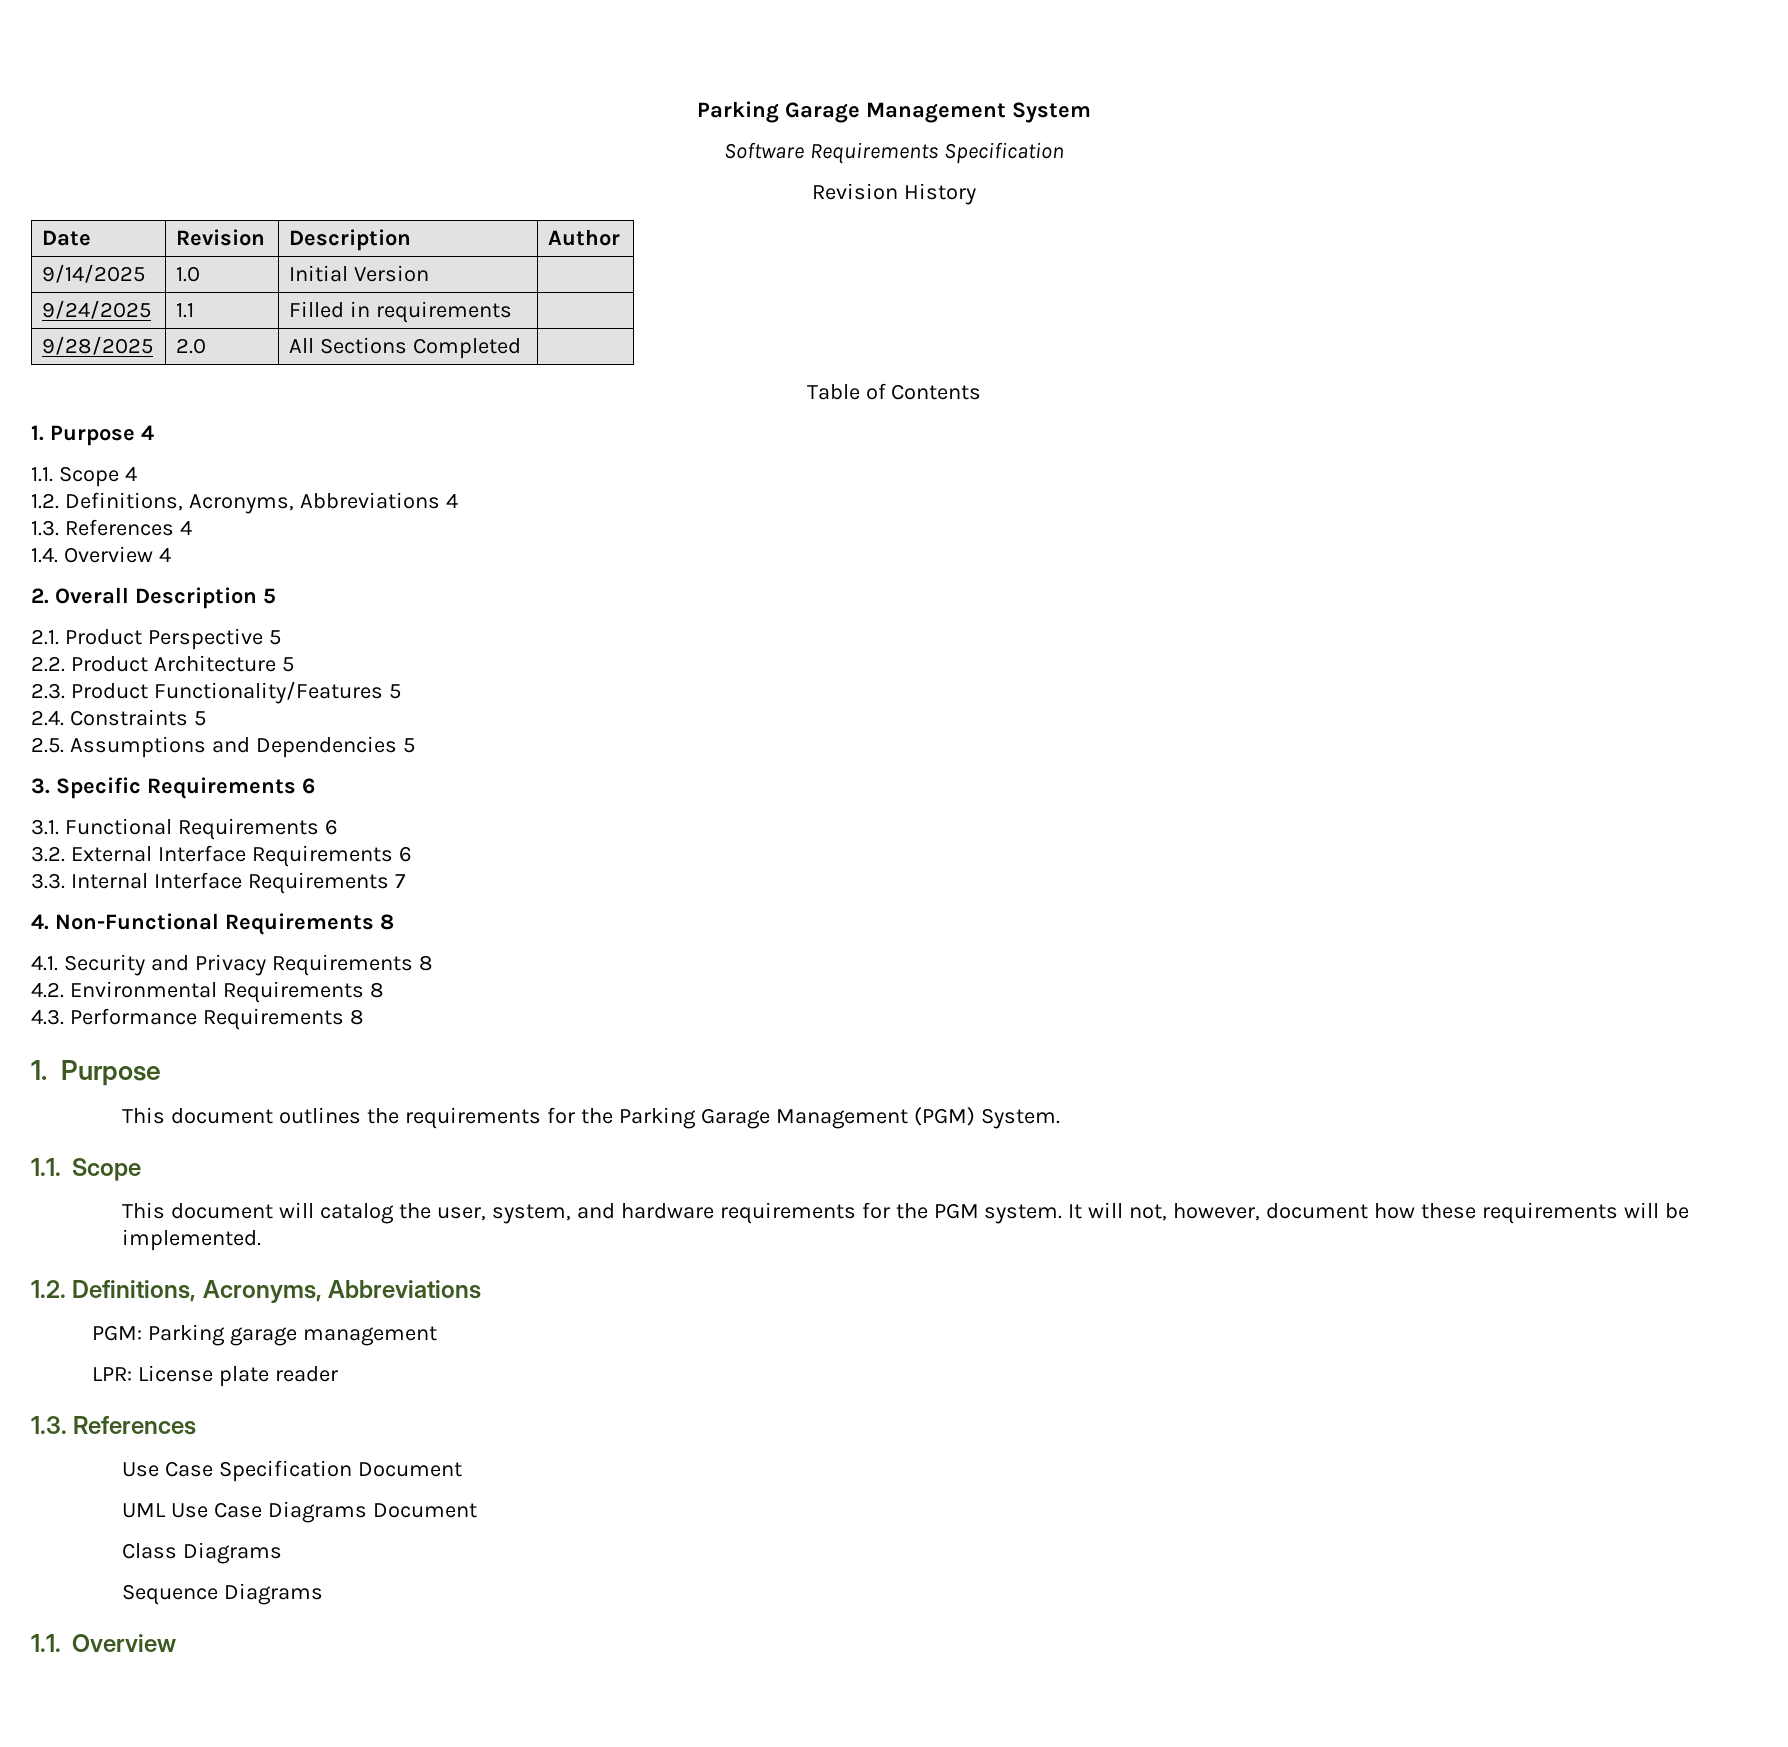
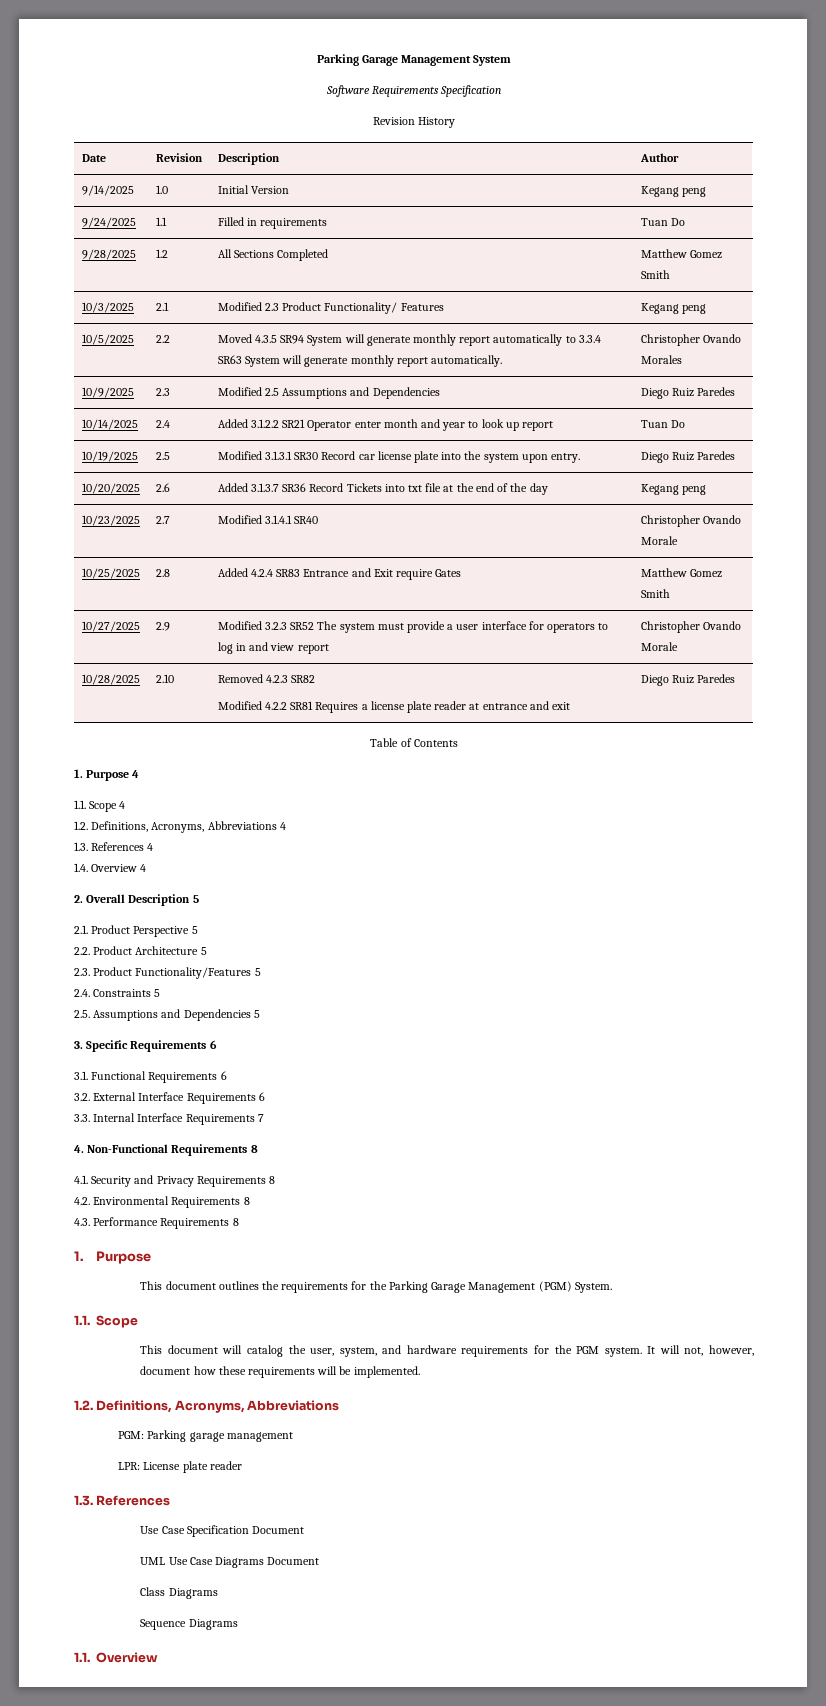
(430, 273) none -> [640,186,706,197] Kegang peng
(513, 312) none -> [640,218,685,226] Tuan Do
[176,338,207,354] 2.0 -> [155,249,168,258] 1.2
(522, 348) none -> [640,249,722,259] [640,270,670,279] [81,302,134,313] [155,302,169,311] [217,302,444,314] [640,303,706,314] [81,334,134,345] [155,335,170,343] [217,334,601,346] [217,355,502,367] [640,334,741,346] [640,355,682,364] [81,387,134,398] [155,388,170,396] [217,387,440,399] [640,387,736,399] [81,419,138,430] [155,420,170,428] [217,419,554,431] [640,420,685,428] [81,451,138,462] [155,452,170,460] [217,451,581,463] [640,451,736,463] [81,483,140,494] [155,483,170,492] [217,483,548,495] [640,484,706,495] [81,515,140,526] [155,516,170,524] [217,515,319,524] [640,515,741,527] [640,536,678,545] [81,568,140,579] [155,569,170,577] [217,568,462,580] [640,568,722,578] [640,589,670,598] [81,621,140,632] [155,622,170,631] [217,621,609,633] [217,642,329,654] [640,621,741,633] [640,642,678,651] [81,674,140,685] [155,674,174,683] [217,674,316,683] [217,701,571,713] [640,674,736,686] Matthew Gomez Smith // 10/3/2025 | 2.1 | Modified 2.3 Product Functionality/ Features | Kegang peng // 10/5/2025 | 2.2 | Moved 4.3.5 SR94 System will generate monthly report automatically to 3.3.4 SR63 System will generate monthly report automatically. | Christopher Ovando Morales // 10/9/2025 | 2.3 | Modified 2.5 Assumptions and Dependencies | Diego Ruiz Paredes // 10/14/2025 | 2.4 | Added 3.1.2.2 SR21 Operator enter month and year to look up report | Tuan Do // 10/19/2025 | 2.5 | Modified 3.1.3.1 SR30 Record car license plate into the system upon entry. | Diego Ruiz Paredes // 10/20/2025 | 2.6 | Added 3.1.3.7 SR36 Record Tickets into txt file at the end of the day | Kegang peng // 10/23/2025 | 2.7 | Modified 3.1.4.1 SR40 | Christopher Ovando Morale // 10/25/2025 | 2.8 | Added 4.2.4 SR83 Entrance and Exit require Gates | Matthew Gomez Smith // 10/27/2025 | 2.9 | Modified 3.2.3 SR52 The system must provide a user interface for operators to log in and view report | Christopher Ovando Morale // 10/28/2025 | 2.10 | Removed 4.2.3 SR82 // Modified 4.2.2 SR81 Requires a license plate reader at entrance and exit | Diego Ruiz Paredes

